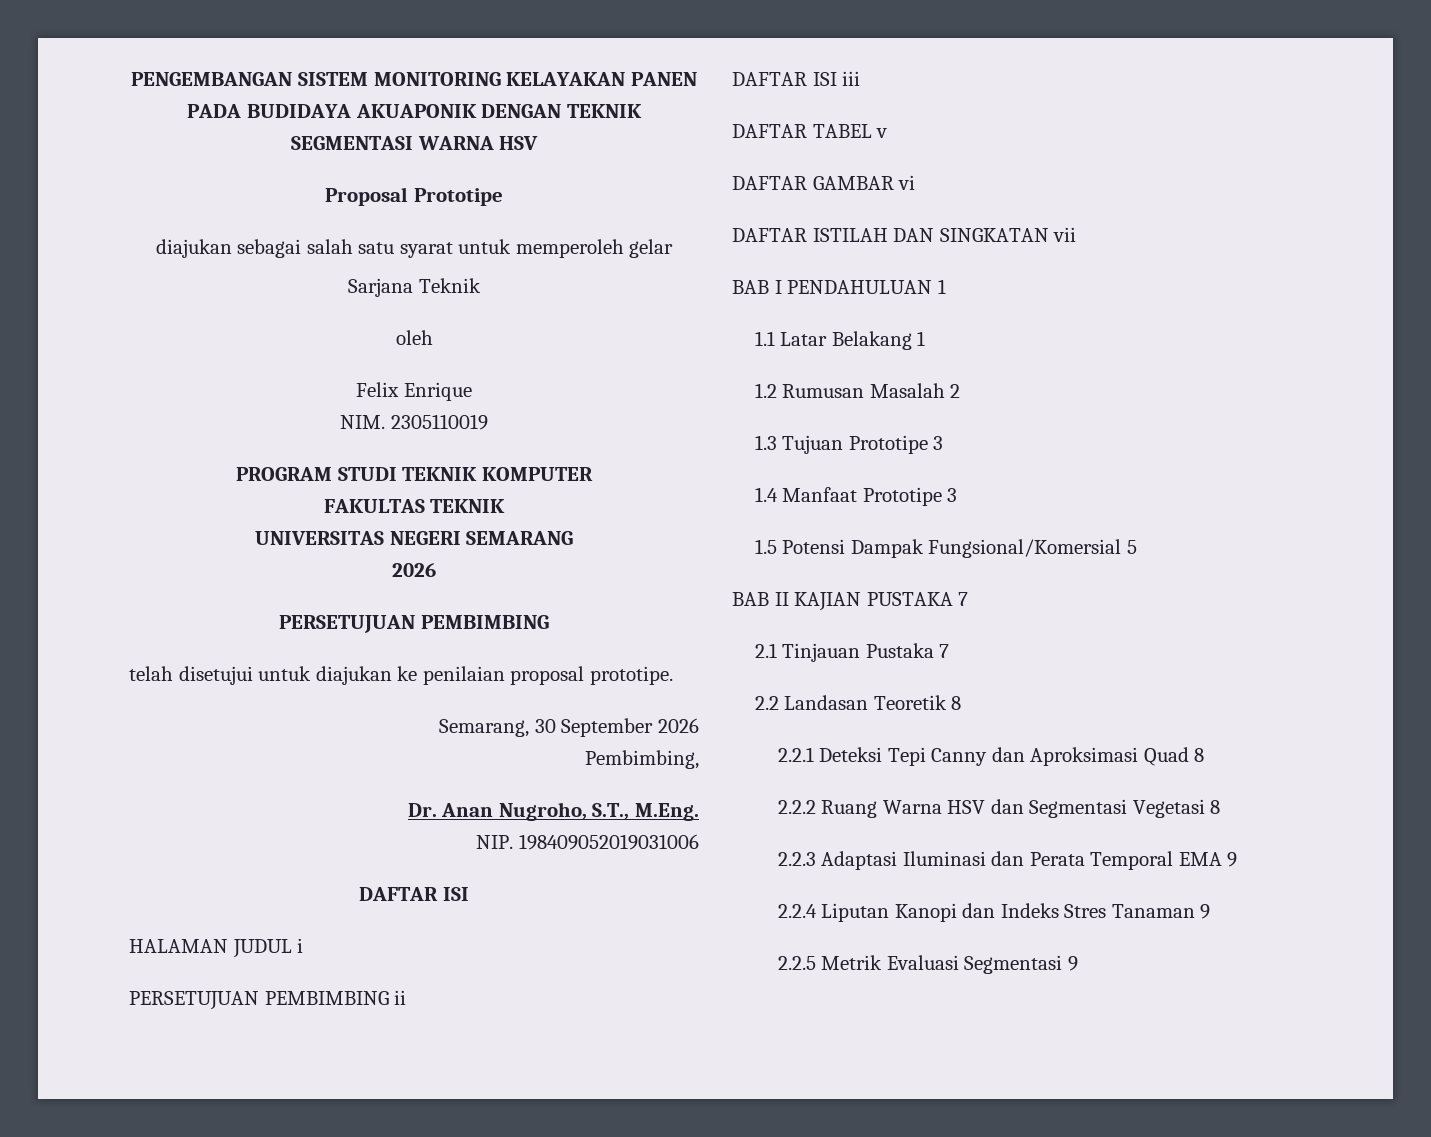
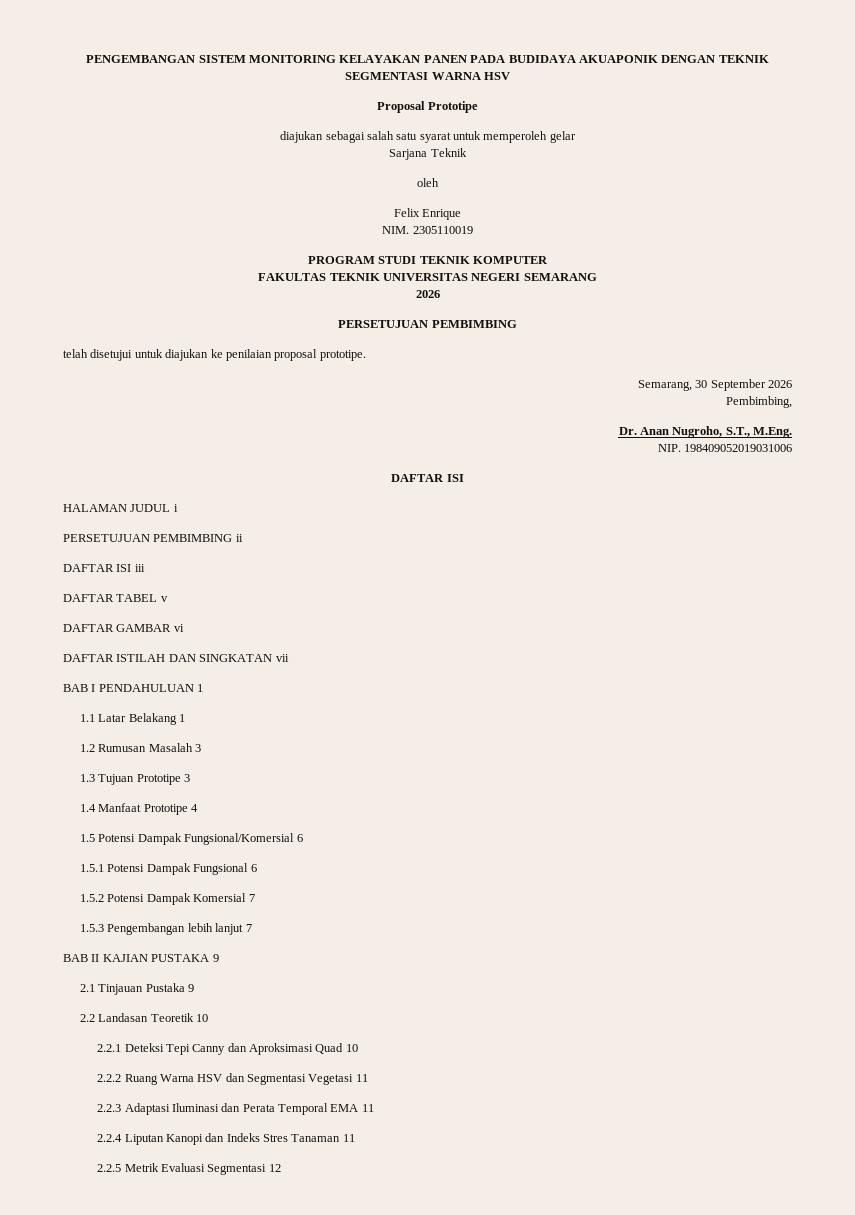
(506, 506) // -> (380, 277) none
[950,384,961,398] 2 -> [195,744,202,752] 3
[947,488,958,502] 3 -> [191,804,199,812] 4
[1126,540,1137,554] 5 -> [296,834,303,842] [80,863,257,875] [80,893,255,905] [80,923,252,935] 6 // 1.5.1 Potensi Dampak Fungsional 6 // 1.5.2 Potensi Dampak Komersial 7 // 1.5.3 Pengembangan lebih lanjut 7
[958,592,969,606] 7 -> [212,954,219,962] 9
[939,644,950,658] 7 -> [188,984,195,992] 9
[951,696,962,710] 8 -> [196,1014,209,1022] 10
[1194,748,1205,762] 8 -> [345,1044,358,1052] 10
[1210,800,1221,814] 8 -> [355,1074,368,1082] 11
[1227,852,1238,867] 9 -> [361,1104,374,1112] 11
[1200,904,1211,919] 9 -> [342,1134,355,1142] 11
[1067,956,1078,971] 9 -> [268,1164,281,1172] 12

